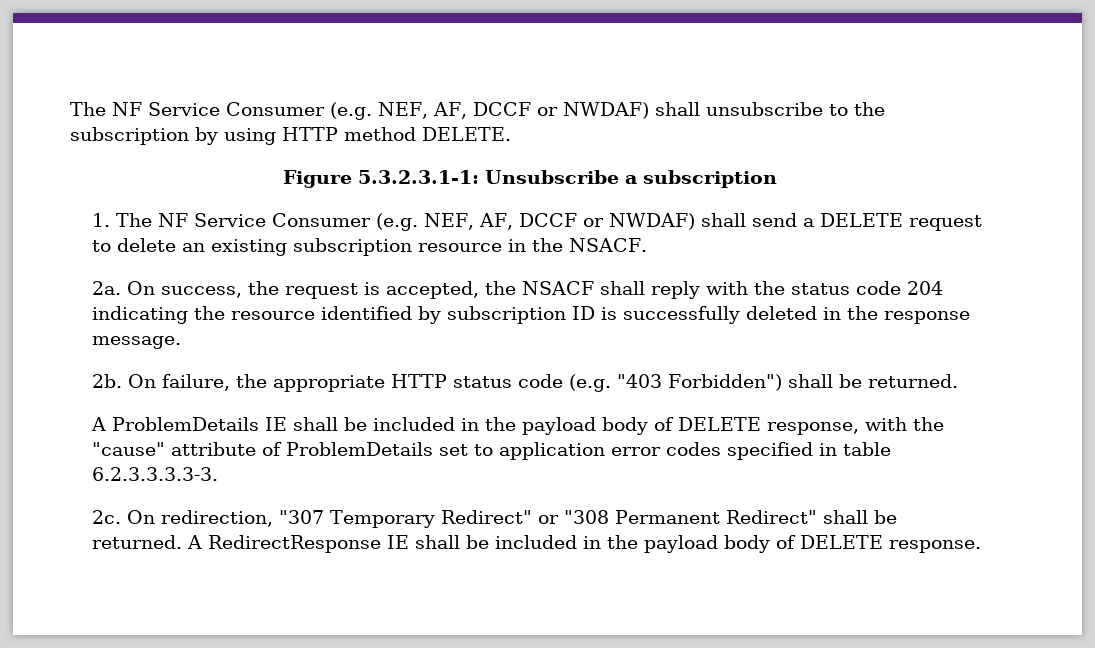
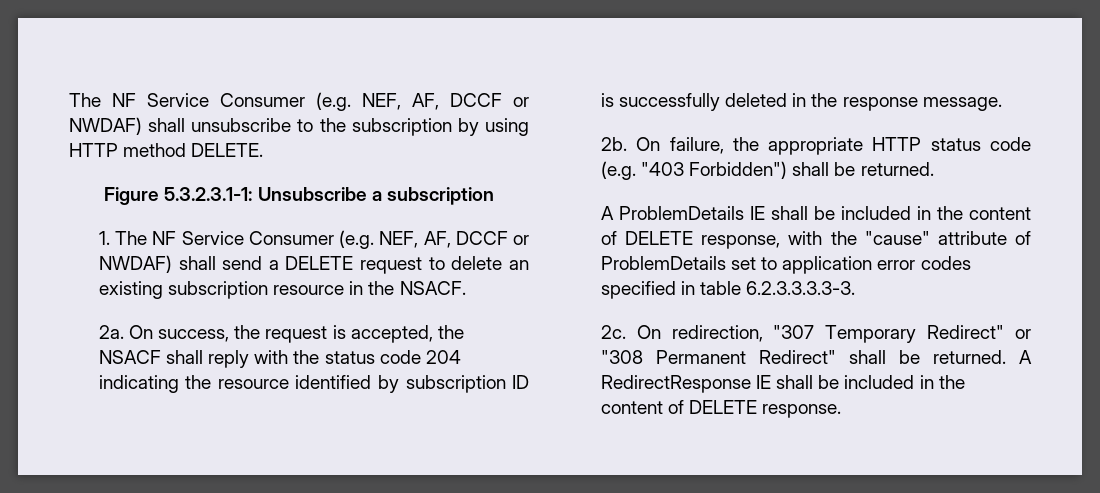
[522,417,649,435] payload body -> [968,207,1031,220] content
[644,535,771,553] payload body -> [600,401,663,414] content

